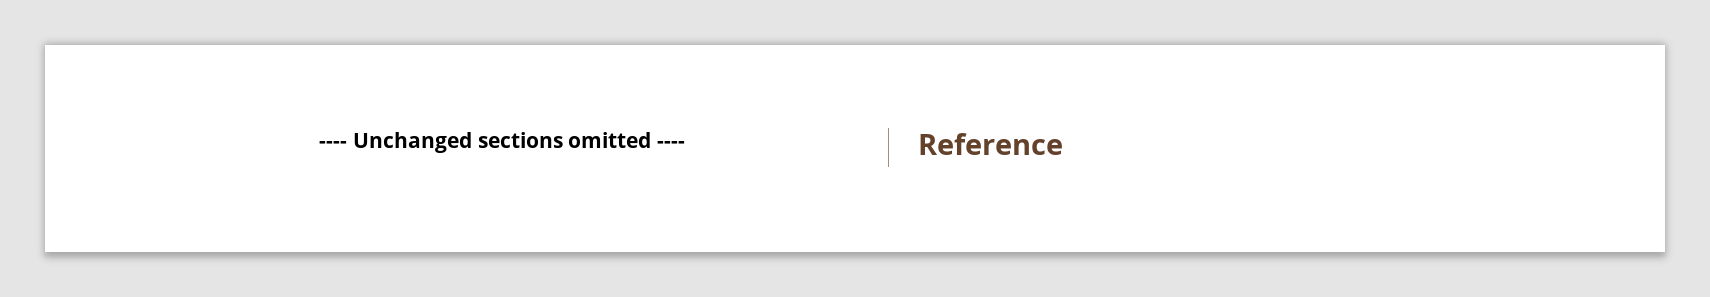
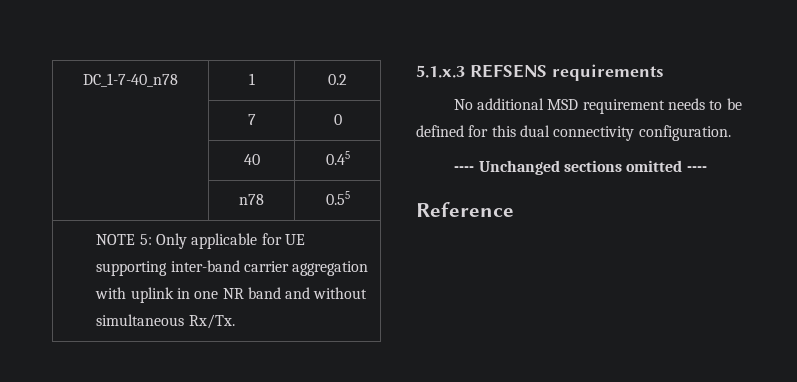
(319, 144) none -> [83,73,178,87] [248,73,255,85] [328,74,347,85] [247,114,256,125] [333,114,342,125] [243,154,260,165] [325,151,350,165] [239,194,264,205] [325,191,350,205] [96,233,305,249] [96,260,369,276] [95,287,368,303] [96,314,235,329] [416,64,664,81] [453,98,742,114] [416,125,731,141] DC_1-7-40_n78 | 1 | 0.2 // | 7 | 0 // | 40 | 0.45 // | n78 | 0.55 // NOTE 5: Only applicable for UE supporting inter-band carrier aggregation with uplink in one NR band and without simultaneous Rx/Tx. // 5.1.x.3 REFSENS requirements // No additional MSD requirement needs to be defined for this dual connectivity configuration. //

